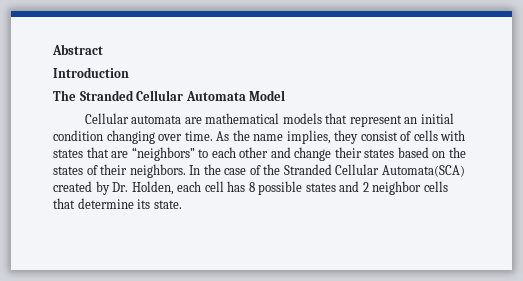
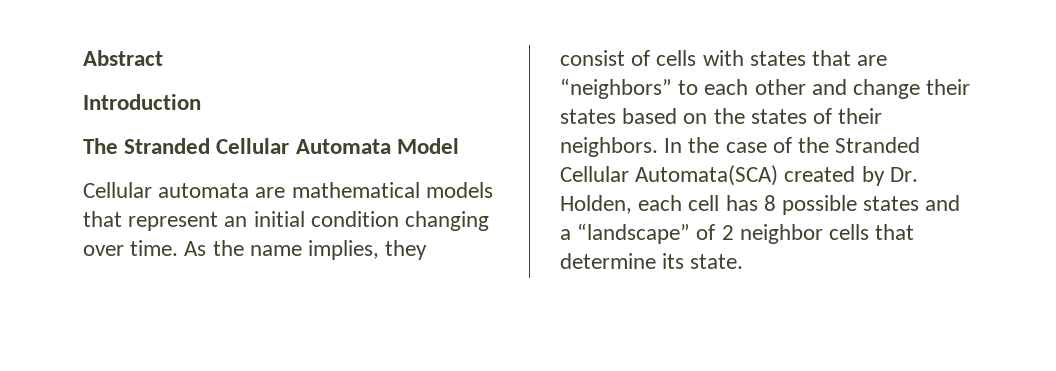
(360, 186) none -> [560,223,716,244] a “landscape” of

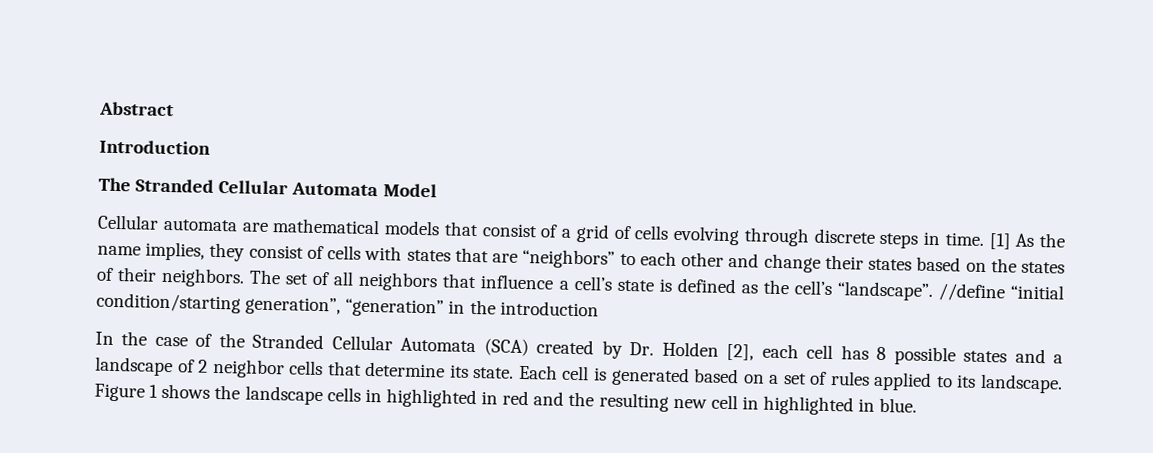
[128,211,490,231] [83,240,179,256] represent an initial condition changing over time. -> [481,223,1011,250] consist of a grid of cells evolving through discrete steps in time. [1]
(658, 147) none -> [249,269,1064,302] [96,292,599,318] The set of all neighbors that influence a cell’s state is defined as the cell’s “landscape”. //define “initial condition/starting generation”, “generation” in the introduction //
[635,165,779,186] Automata(SCA) -> [400,337,529,357] Automata (SCA)
[560,195,632,214] Holden, -> [661,341,755,361] Holden [2],
[577,223,691,244] “landscape” -> [95,356,173,377] landscape
(744, 261) none -> [518,364,1063,394] [94,383,918,416] Each cell is generated based on a set of rules applied to its landscape. Figure 1 shows the landscape cells in highlighted in red and the resulting new cell in highlighted in blue.

